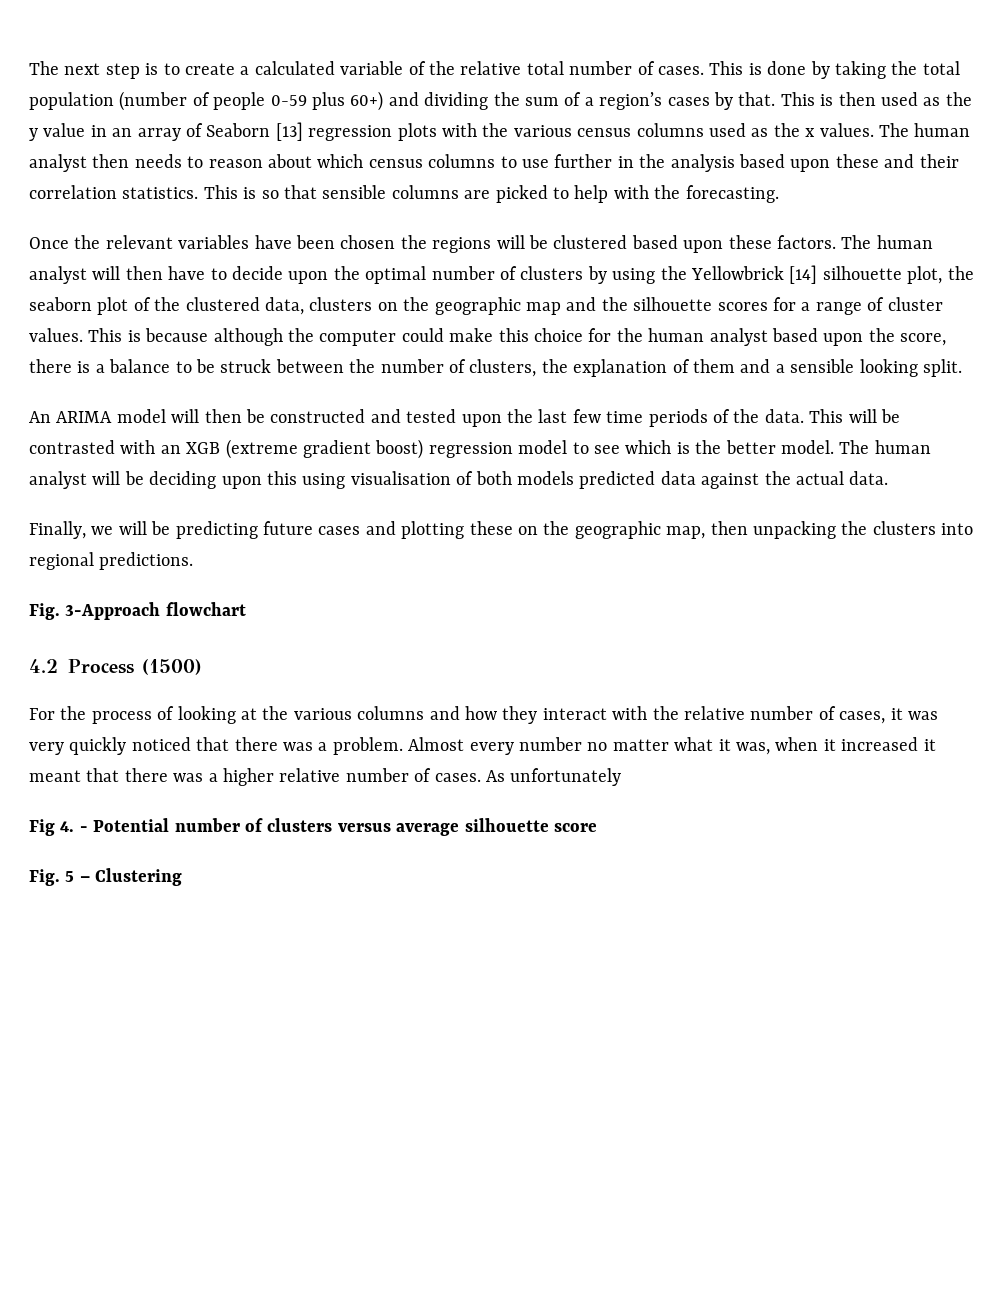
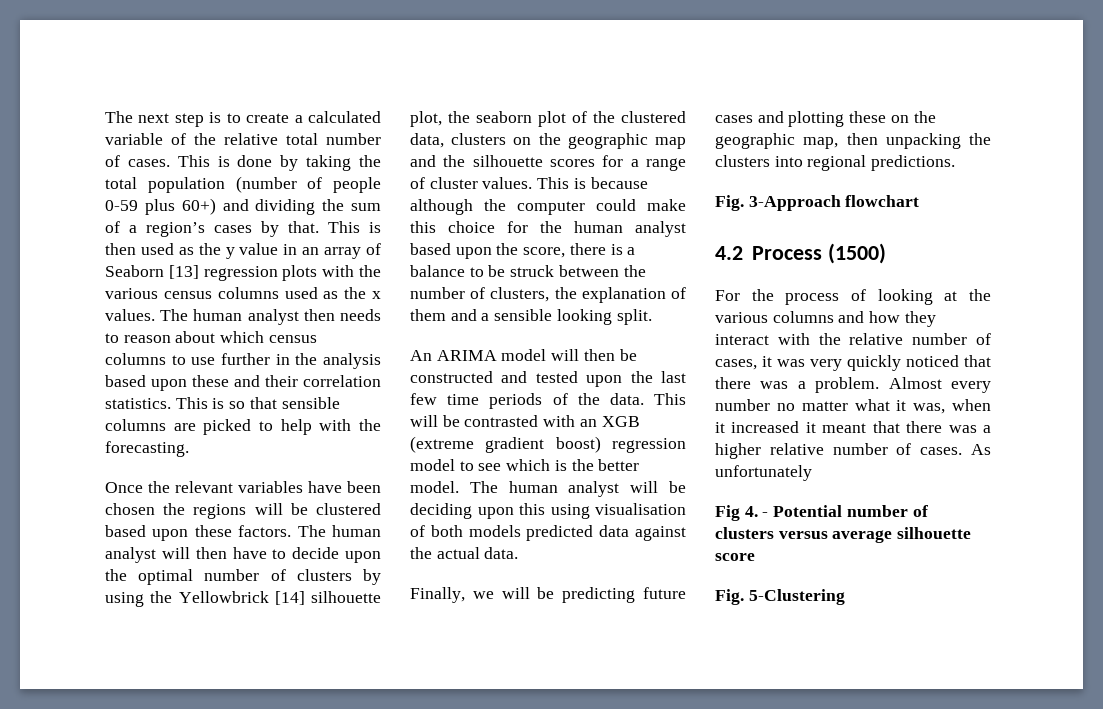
[65,868,183,886] 5 – Clustering -> [748,589,845,605] 5-Clustering

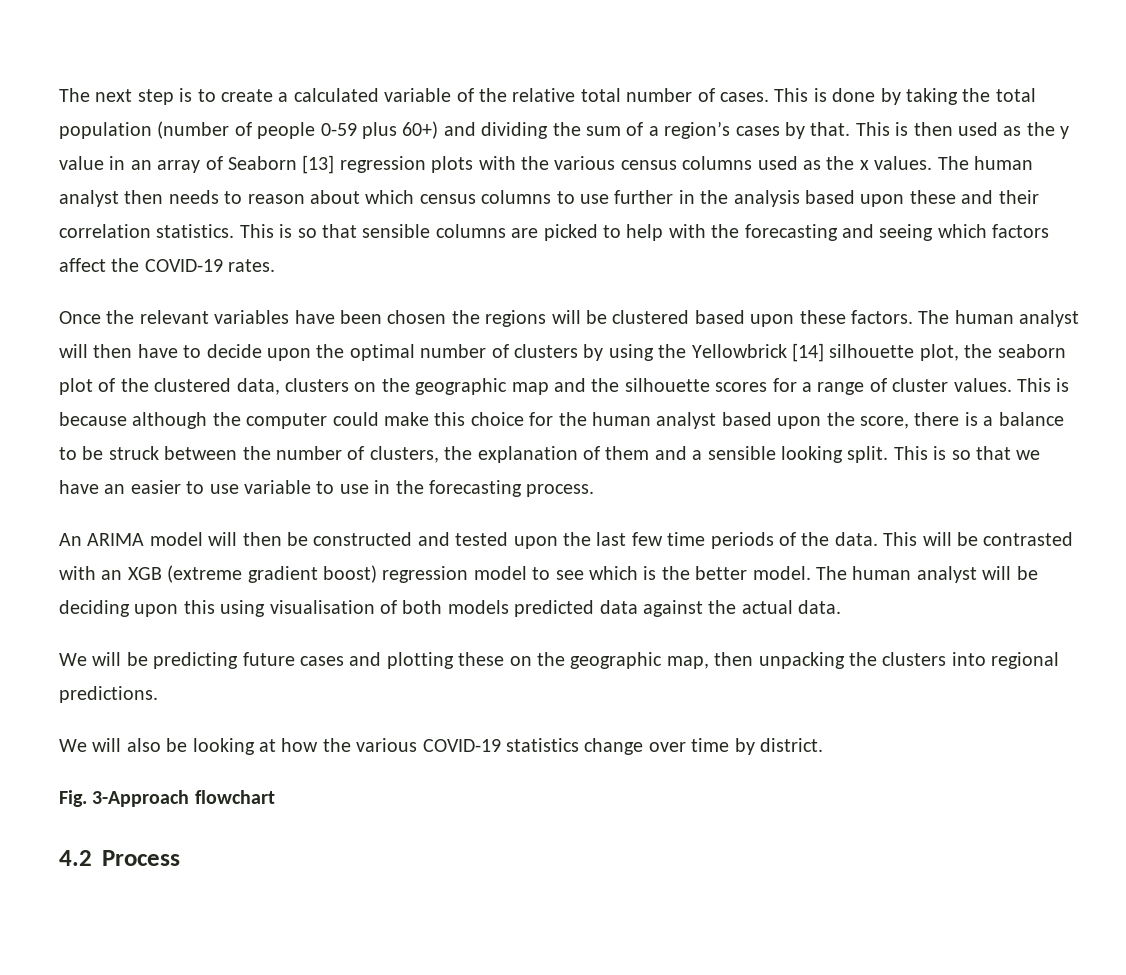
[105,441,189,457] forecasting. -> [744,224,1050,241] [59,258,276,272] forecasting and seeing which factors affect the COVID-19 rates.
(652, 317) none -> [893,446,1041,460] [59,480,595,497] This is so that we have an easier to use variable to use in the forecasting process.
[410,587,494,603] Finally, we -> [59,653,87,666] We
(956, 163) none -> [59,738,823,755] // We will also be looking at how the various COVID-19 statistics change over time by district.
[827,243,886,264] [715,289,991,305] [715,311,936,327] [715,333,991,345] [715,355,991,371] [715,377,991,393] [715,399,991,414] [715,421,991,433] [715,443,991,459] [715,465,812,481] [715,505,928,521] [715,527,972,543] [715,553,755,561] [715,589,845,605] (1500) // For the process of looking at the various columns and how they interact with the relative number of cases, it was very quickly noticed that there was a problem. Almost every number no matter what it was, when it increased it meant that there was a higher relative number of cases. As unfortunately // Fig 4. - Potential number of clusters versus average silhouette score // Fig. 5-Clustering -> (180, 858) none

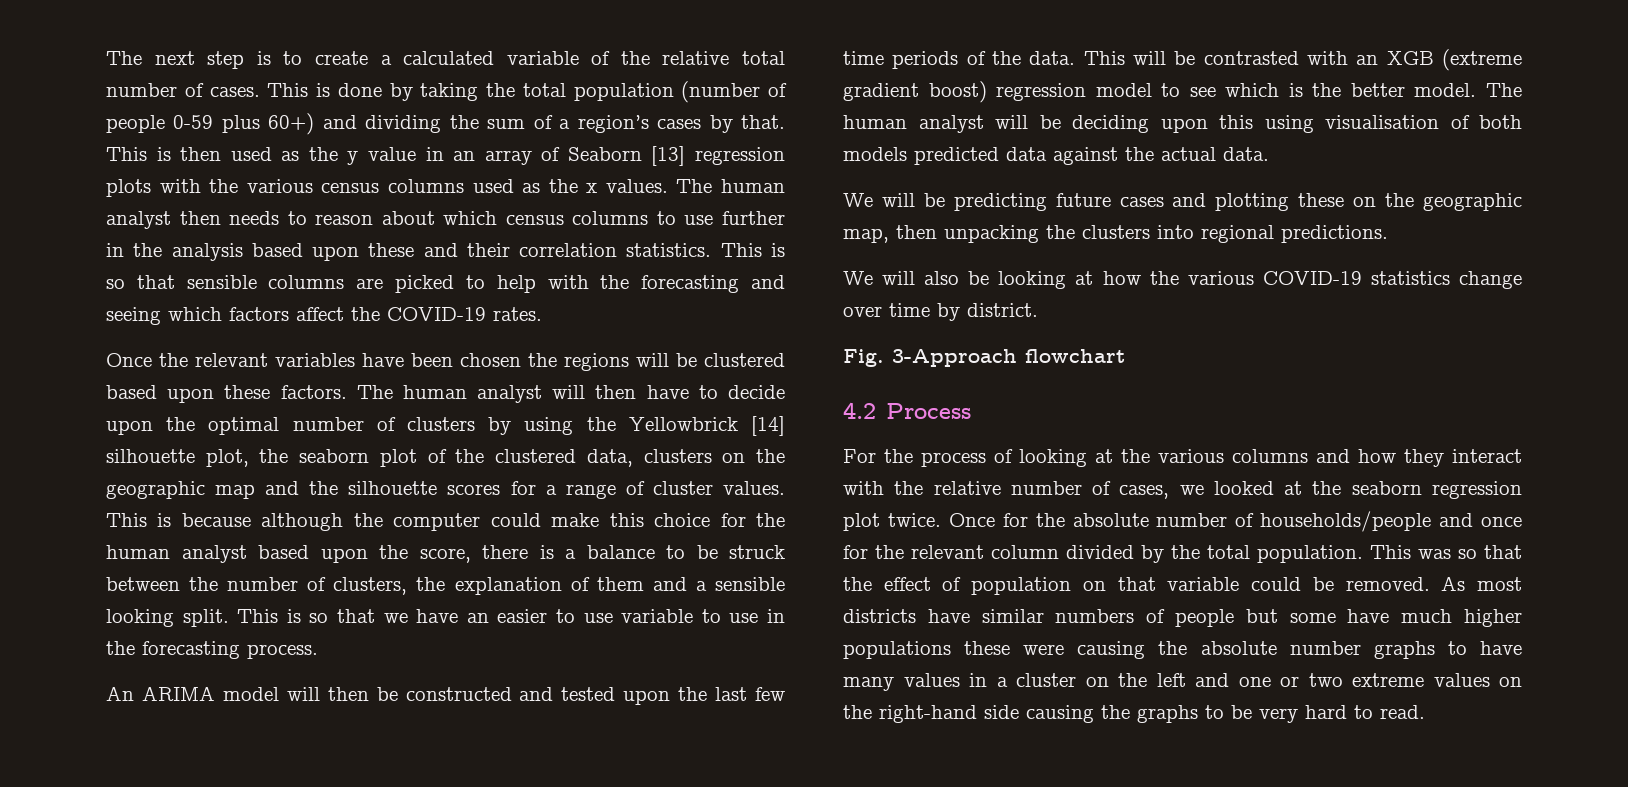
(180, 858) none -> [843,449,1522,467] [843,481,1522,499] [843,511,1522,532] [843,545,1522,563] [843,576,1522,595] [843,609,1522,627] [843,641,1522,659] [843,673,1522,691] [843,705,1425,723] // For the process of looking at the various columns and how they interact with the relative number of cases, we looked at the seaborn regression plot twice. Once for the absolute number of households/people and once for the relevant column divided by the total population. This was so that the effect of population on that variable could be removed. As most districts have similar numbers of people but some have much higher populations these were causing the absolute number graphs to have many values in a cluster on the left and one or two extreme values on the right-hand side causing the graphs to be very hard to read.

